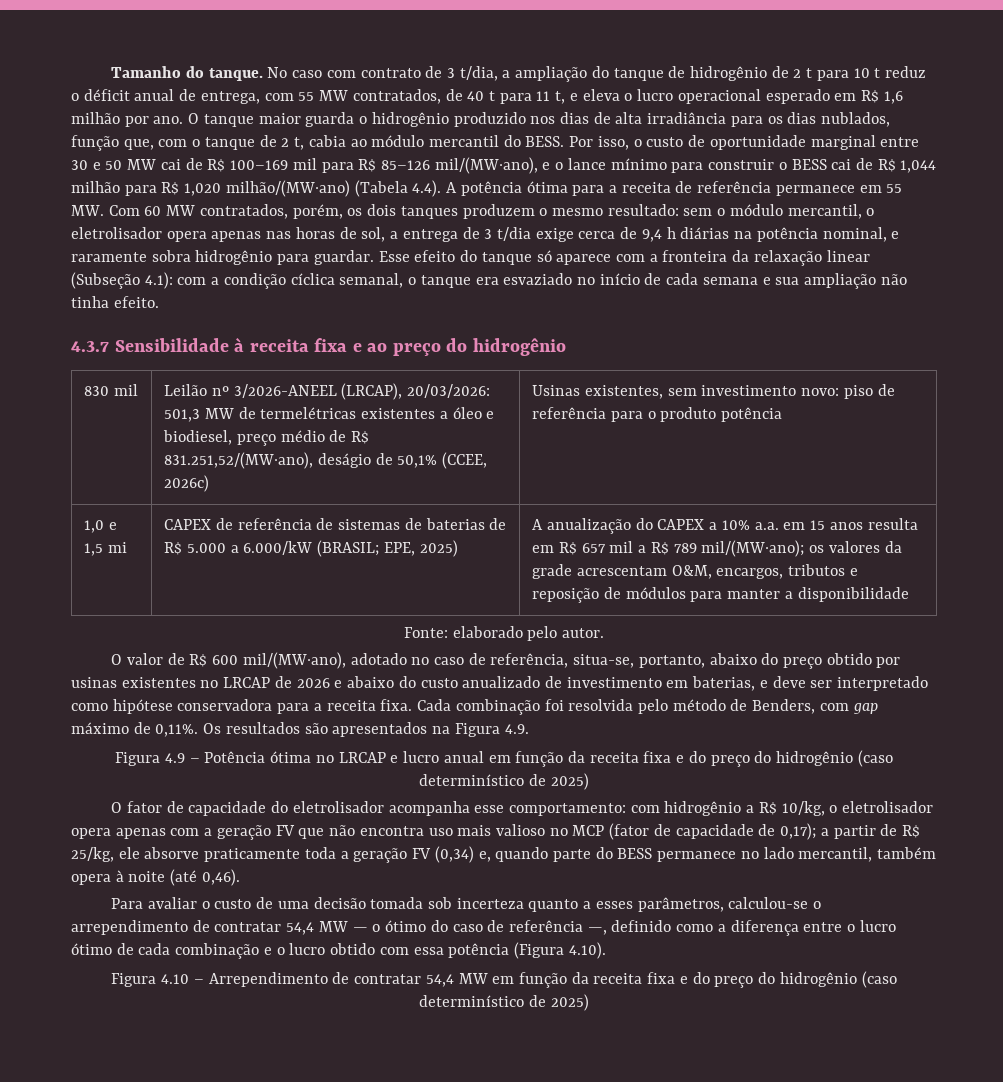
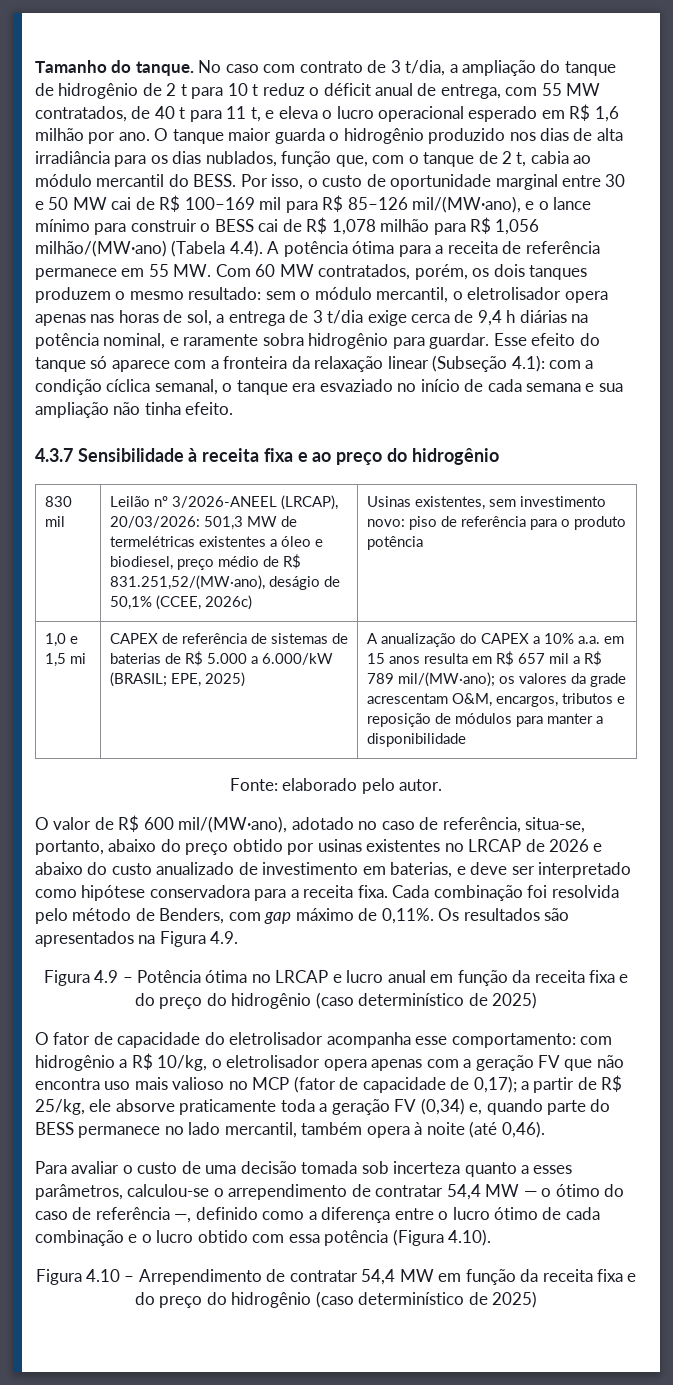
[900,160,937,173] 1,044 -> [331,219,376,235] 1,078
[184,183,222,196] 1,020 -> [495,219,540,235] 1,056

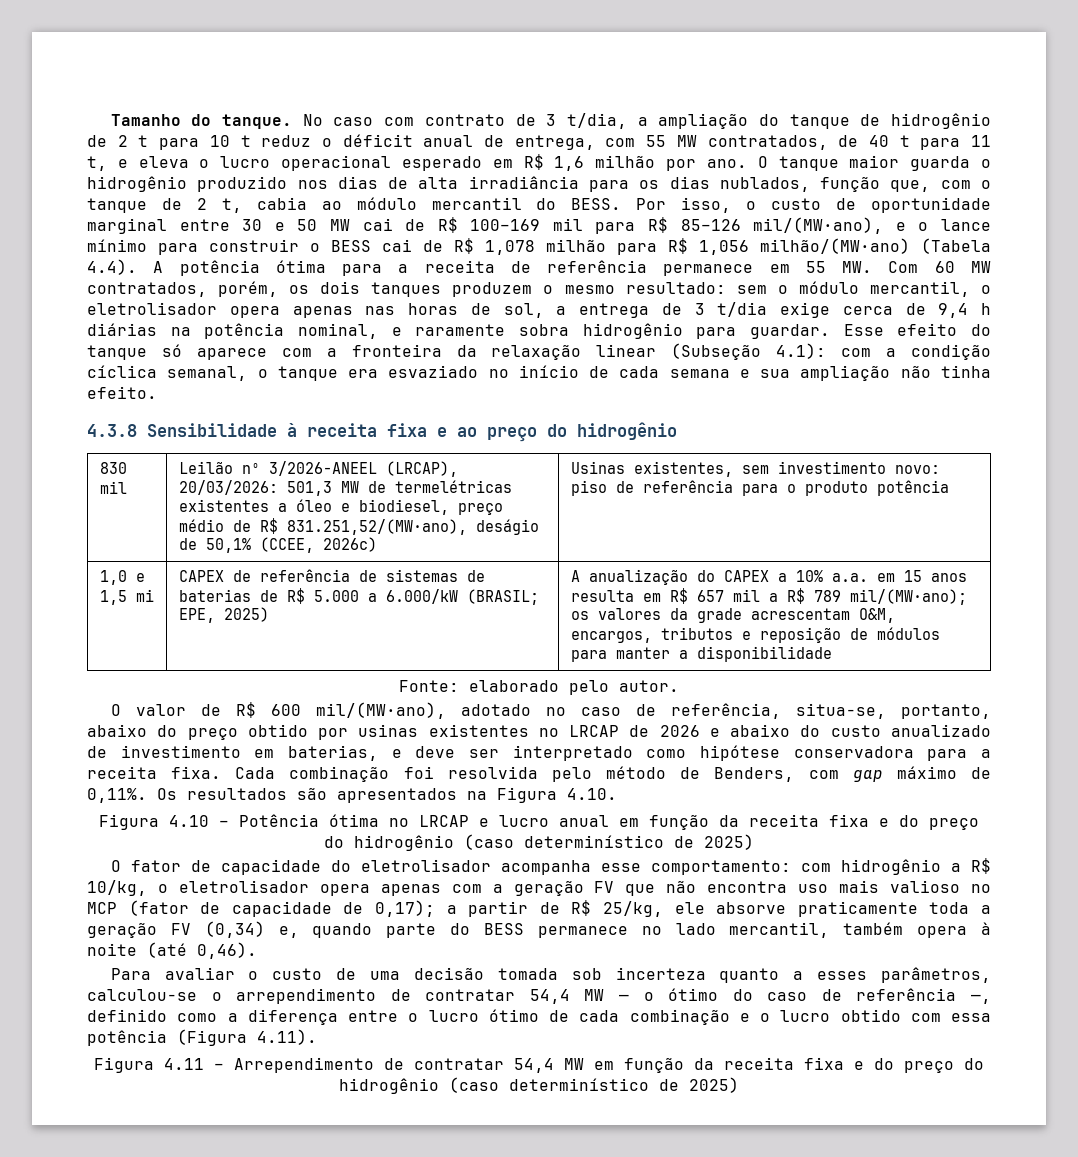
[35,448,73,462] 4.3.7 -> [87,424,137,437] 4.3.8
[210,931,239,944] [43,970,119,986] 4.9. // Figura 4.9 -> [567,788,617,800] [99,814,209,830] 4.10. // Figura 4.10
[448,1229,492,1246] [35,1269,120,1285] 4.10). // Figura 4.10 -> [257,1029,317,1045] [94,1057,204,1073] 4.11). // Figura 4.11

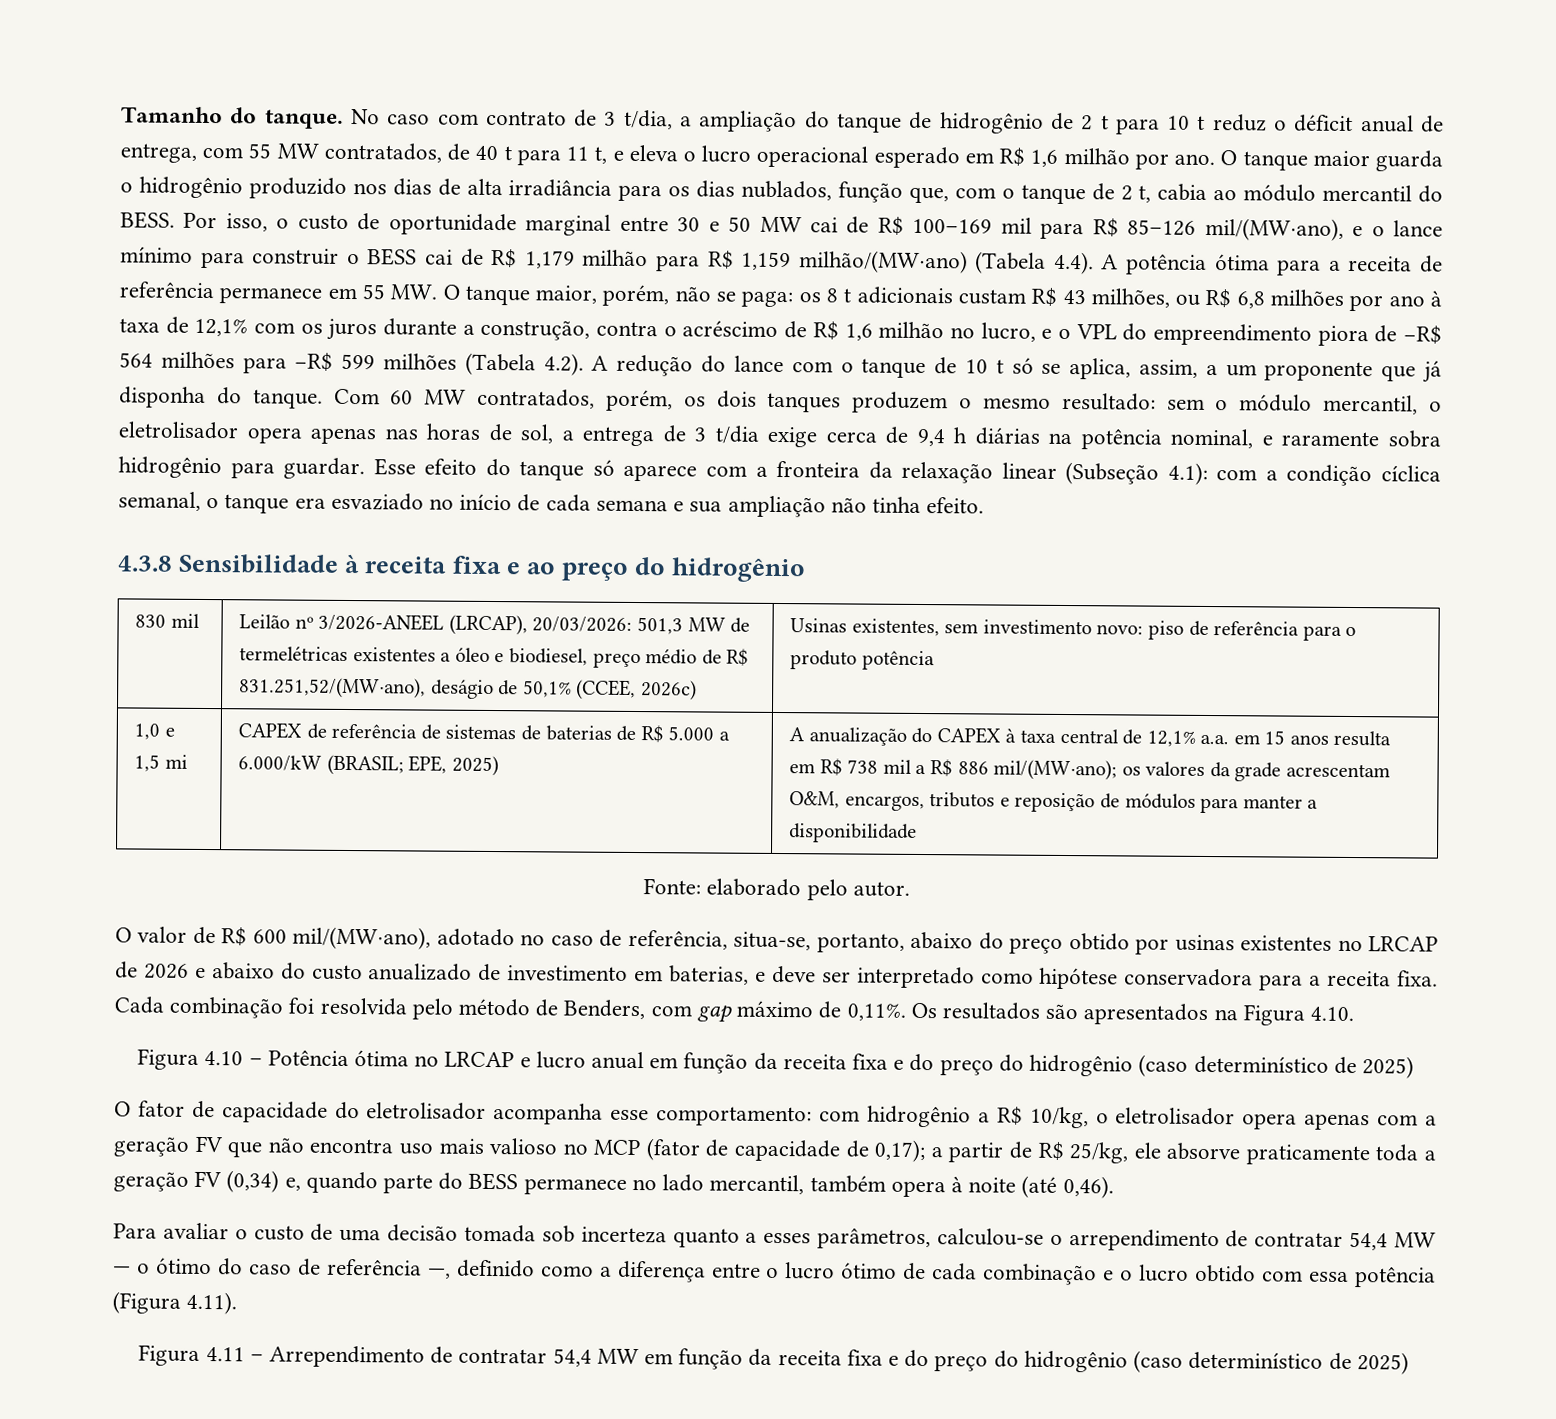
[485,240,535,255] 1,078 -> [524,250,575,269] 1,179
[699,240,749,255] 1,056 -> [741,251,792,271] 1,159
(873, 267) none -> [442,284,1442,312] [119,316,1442,347] [119,351,1442,383] [119,386,323,409] O tanque maior, porém, não se paga: os 8 t adicionais custam R$ 43 milhões, ou R$ 6,8 milhões por ano à taxa de 12,1% com os juros durante a construção, contra o acréscimo de R$ 1,6 milhão no lucro, e o VPL do empreendimento piora de −R$ 564 milhões para −R$ 599 milhões (Tabela 4.2). A redução do lance com o tanque de 10 t só se aplica, assim, a um proponente que já disponha do tanque.
[777,570,823,582] a 10% -> [1005,728,1196,747] à taxa central de 12,1%
[696,590,724,602] 657 -> [847,759,879,774] 738
[813,590,841,602] 789 -> [957,761,989,775] 886

